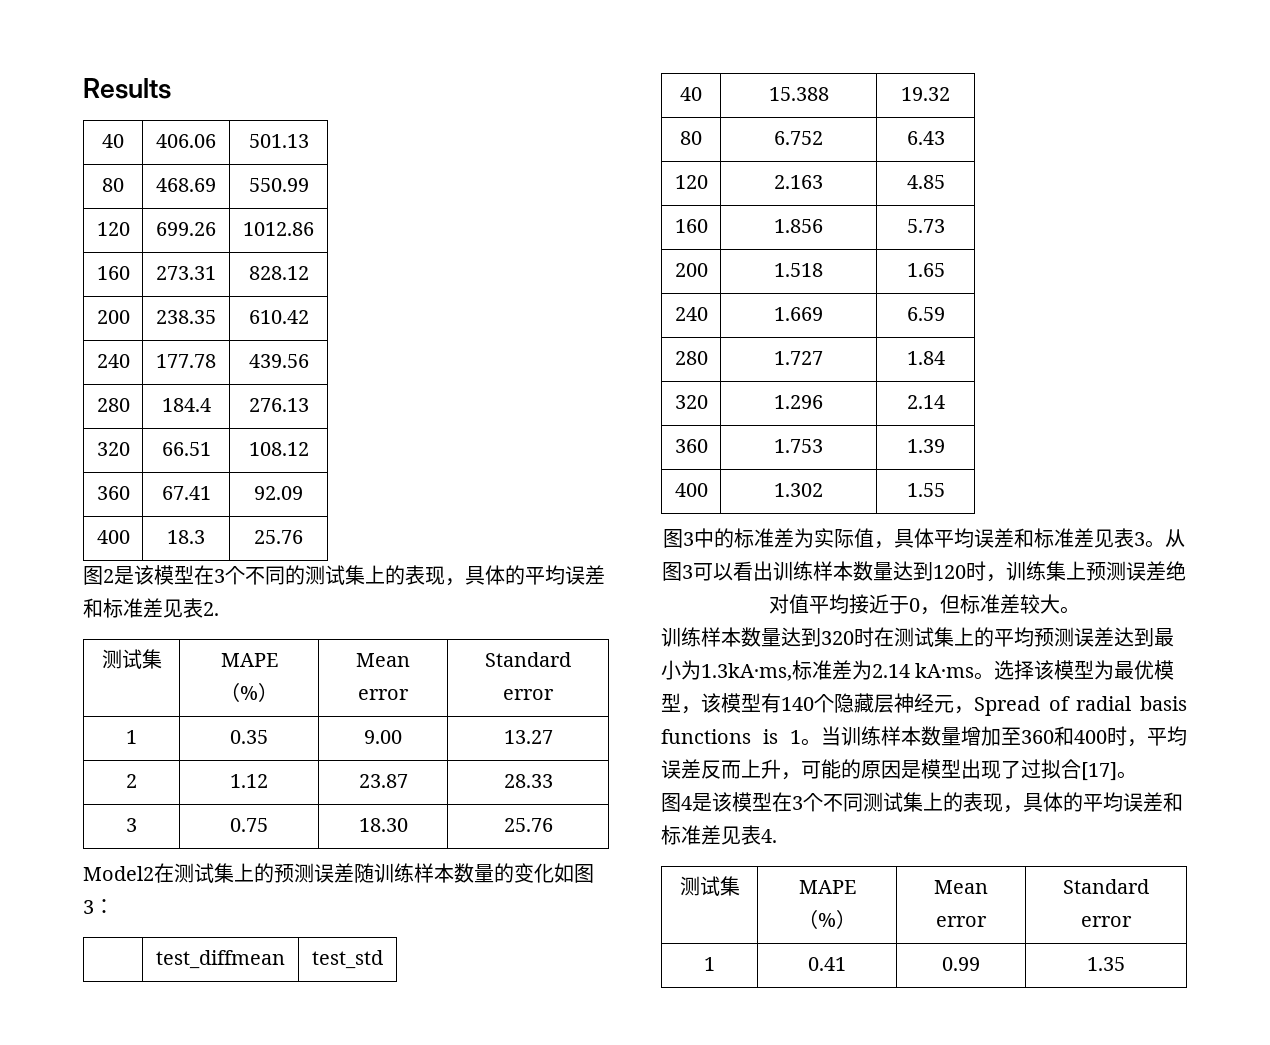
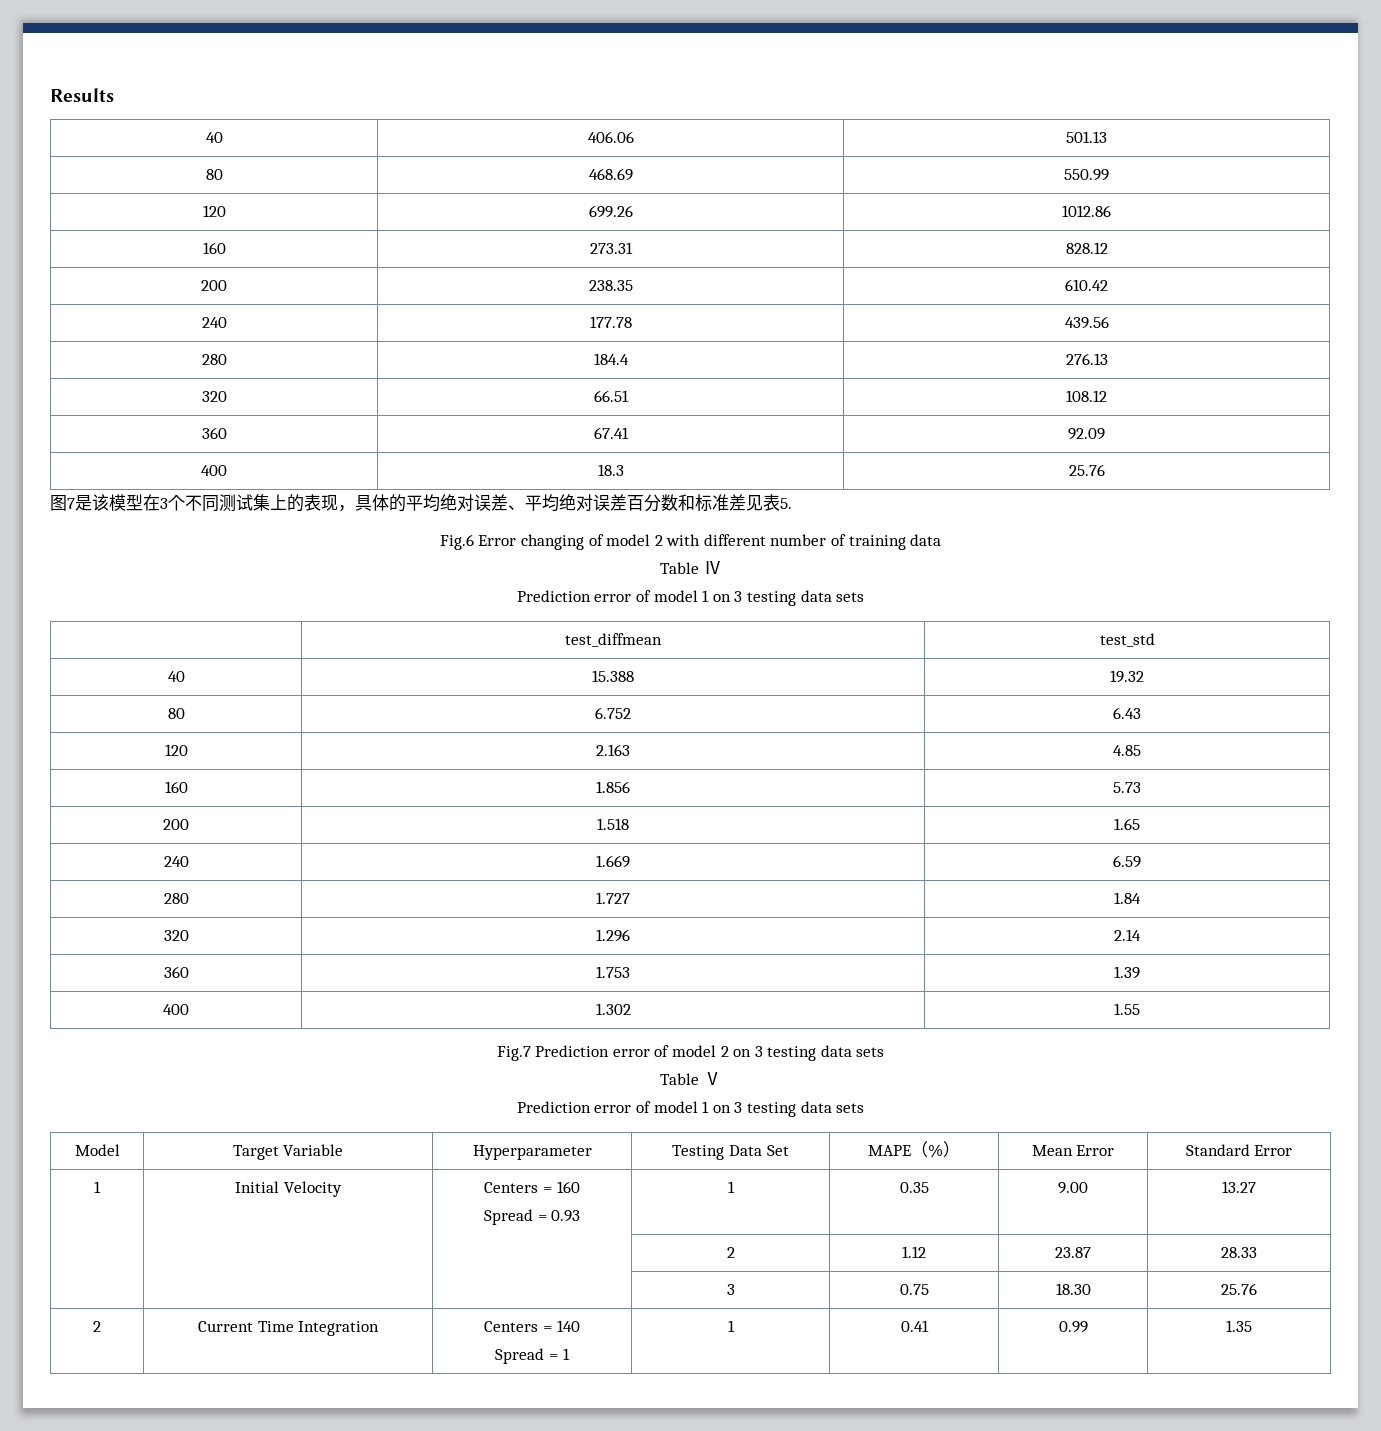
[103,565,605,586] [83,598,219,618] [101,649,162,669] [220,653,278,667] [220,682,278,702] [356,653,410,667] [358,689,409,700] [485,652,571,667] [503,689,554,700] [126,730,137,744] [230,730,268,744] [364,730,402,744] [503,730,553,744] [126,774,137,788] [230,774,268,788] [358,774,408,788] [503,774,553,788] [126,818,137,832] [230,818,268,832] [358,818,408,832] [503,818,553,832] [83,863,594,883] [83,899,114,914] 2是该模型在3个不同的测试集上的表现，具体的平均误差和标准差见表2. // 测试集 | MAPE（%） | Mean error | Standard error // 1 | 0.35 | 9.00 | 13.27 // 2 | 1.12 | 23.87 | 28.33 // 3 | 0.75 | 18.30 | 25.76 // Model2在测试集上的预测误差随训练样本数量的变化如图3： -> [67,494,792,512] [439,534,942,550] [660,561,721,574] [516,590,865,606] 7是该模型在3个不同测试集上的表现，具体的平均绝对误差、平均绝对误差百分数和标准差见表5. // Fig.6 Error changing of model 2 with different number of training data // Table Ⅳ // Prediction error of model 1 on 3 testing data sets
[663,528,1185,549] [662,561,1186,582] [768,594,1080,615] [661,627,1174,647] [661,660,1175,681] [661,693,1187,716] [661,726,1187,747] [661,759,1137,781] [661,792,1183,813] [661,825,777,845] [679,876,740,896] [798,880,856,894] [798,909,856,929] [934,880,988,894] [936,916,987,927] [1063,879,1149,894] [1081,916,1132,927] [704,957,715,971] 图3中的标准差为实际值，具体平均误差和标准差见表3。从图3可以看出训练样本数量达到120时，训练集上预测误差绝对值平均接近于0，但标准差较大。 // 训练样本数量达到320时在测试集上的平均预测误差达到最小为1.3kA·ms,标准差为2.14 kA·ms。选择该模型为最优模型，该模型有140个隐藏层神经元，Spread of radial basis functions is 1。当训练样本数量增加至360和400时，平均误差反而上升，可能的原因是模型出现了过拟合[17]。 // 图4是该模型在3个不同测试集上的表现，具体的平均误差和标准差见表4. // 测试集 | MAPE（%） | Mean error | Standard error // 1 -> [496,1045,885,1061] [660,1072,721,1085] [516,1101,865,1117] [74,1144,120,1156] [232,1144,344,1160] [472,1145,592,1160] [672,1145,789,1160] [868,1141,960,1158] [1031,1145,1115,1156] [1185,1144,1293,1156] [94,1181,101,1193] [235,1181,342,1197] [484,1181,580,1193] [483,1209,581,1225] [727,1181,735,1193] [899,1182,929,1193] [1058,1182,1088,1194] [1222,1181,1256,1193] [726,1247,735,1258] [902,1246,926,1258] [1055,1247,1091,1258] [1221,1247,1257,1258] [726,1284,735,1295] [899,1284,929,1295] [1055,1283,1091,1295] [1221,1283,1257,1295] [93,1321,101,1332] [197,1321,380,1336] [484,1320,580,1332] [495,1348,570,1364] [727,1320,735,1332] Fig.7 Prediction error of model 2 on 3 testing data sets // Table Ⅴ // Prediction error of model 1 on 3 testing data sets // Model | Target Variable | Hyperparameter | Testing Data Set | MAPE（%） | Mean Error | Standard Error // 1 | Initial Velocity | Centers = 160 // Spread = 0.93 | 1 | 0.35 | 9.00 | 13.27 // | | | 2 | 1.12 | 23.87 | 28.33 // | | | 3 | 0.75 | 18.30 | 25.76 // 2 | Current Time Integration | Centers = 140 // Spread = 1 | 1

